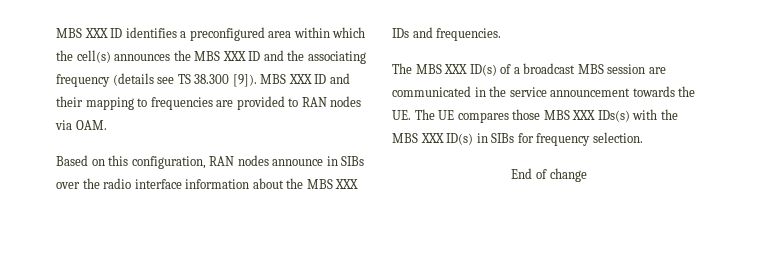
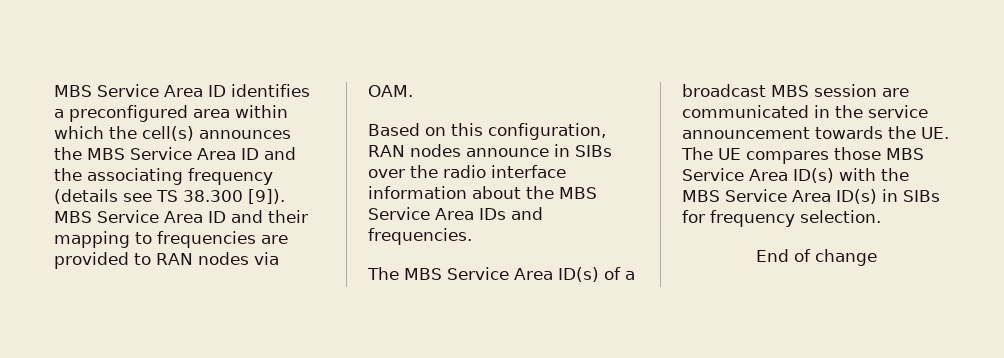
[56,28,108,38] MBS XXX -> [54,84,203,97] MBS Service Area
[222,51,246,61] XXX -> [130,147,236,160] Service Area
[288,74,312,84] XXX -> [97,210,203,223] Service Area
[335,179,359,189] XXX -> [368,207,474,220] Service Area
[444,64,468,74] XXX -> [447,267,553,280] Service Area
[572,110,630,122] XXX IDs(s) -> [682,168,834,183] Service Area ID(s)
[420,133,444,143] XXX -> [725,189,831,202] Service Area

